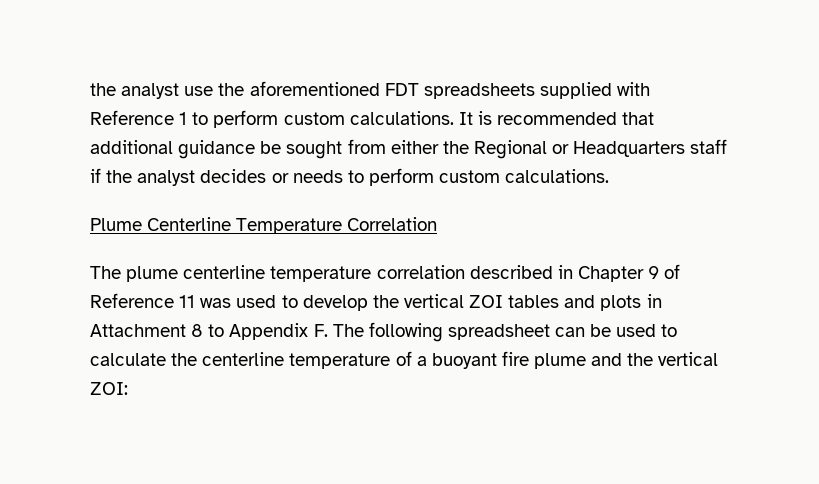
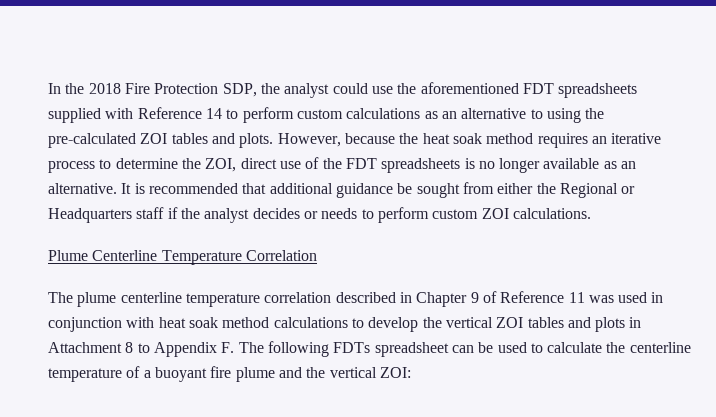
[90,83,180,99] the analyst -> [48,83,368,98] In the 2018 Fire Protection SDP, the analyst could
[179,110,454,128] 1 to perform custom calculations. -> [205,107,605,123] [48,133,662,148] [48,157,637,173] [48,183,117,194] 14 to perform custom calculations as an alternative to using the pre-calculated ZOI tables and plots. However, because the heat soak method requires an iterative process to determine the ZOI, direct use of the FDT spreadsheets is no longer available as an alternative.
(501, 176) none -> [481,208,509,219] ZOI
(277, 301) none -> [651,292,664,303] [48,317,348,332] in conjunction with heat soak method calculations
(443, 332) none -> [333,342,371,353] FDTs

